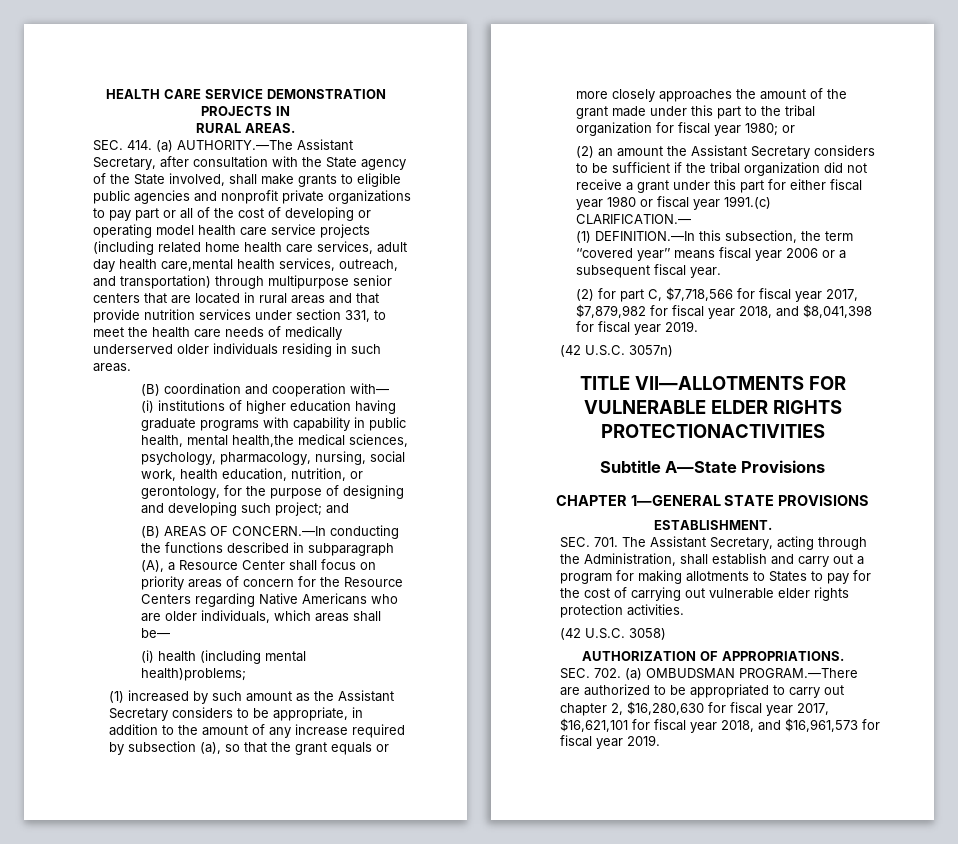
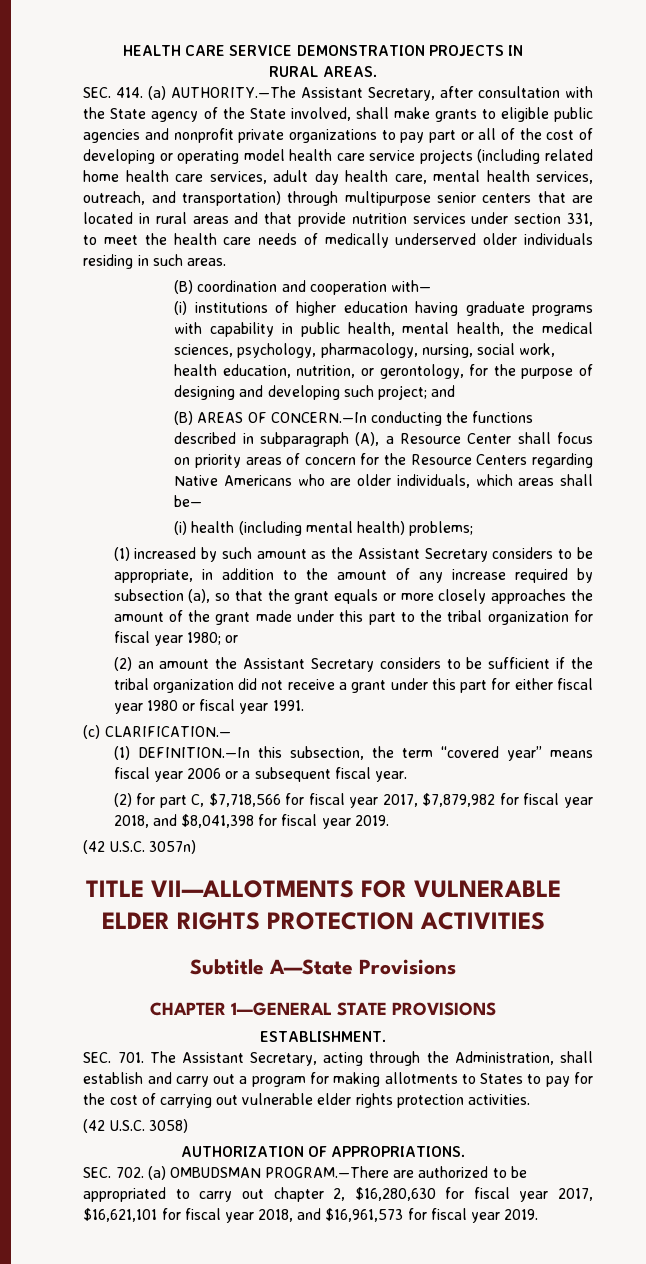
[161,259,234,271] care,mental -> [394,170,481,184] care, mental
[232,435,295,447] health,the -> [457,322,535,336] health, the
[141,668,247,681] health)problems; -> [357,521,474,536] health) problems;
[724,196,772,209] 1991.(c) -> [272,700,304,711] [83,725,101,739] 1991. // (c)
[600,424,825,438] PROTECTIONACTIVITIES -> [266,912,545,930] PROTECTION ACTIVITIES

